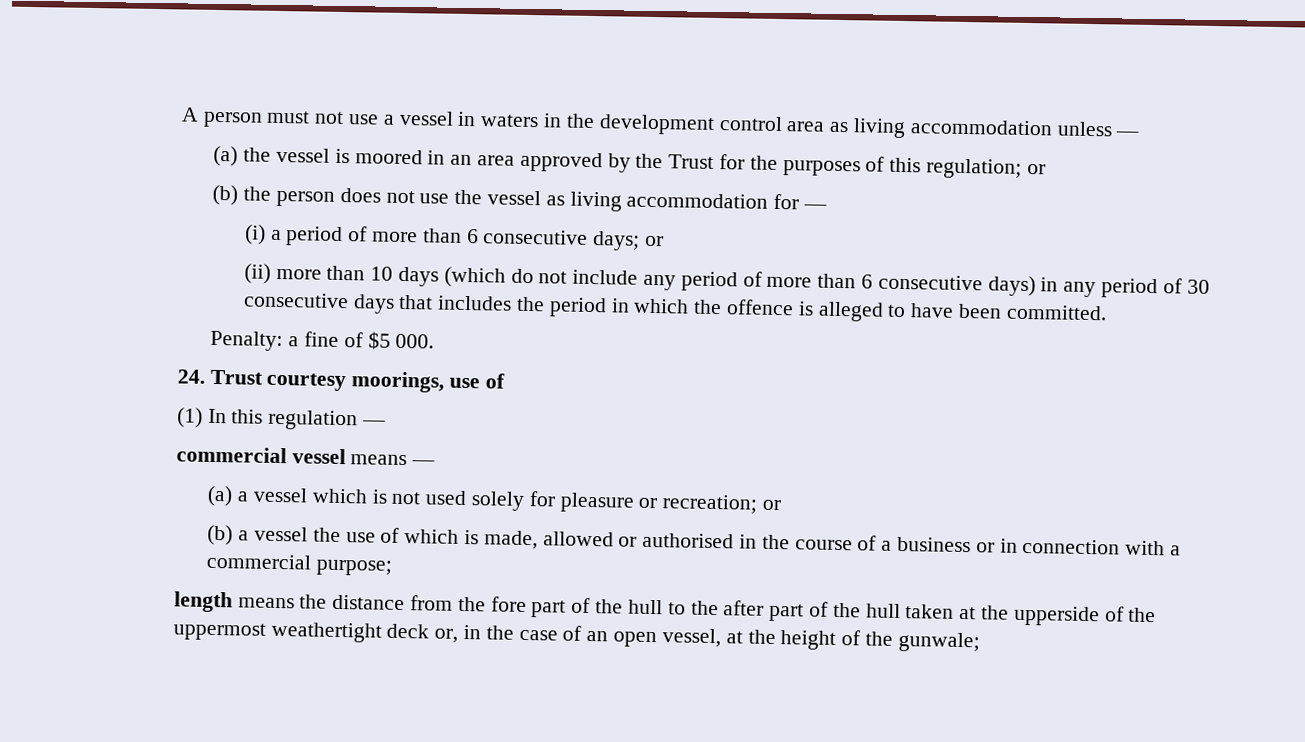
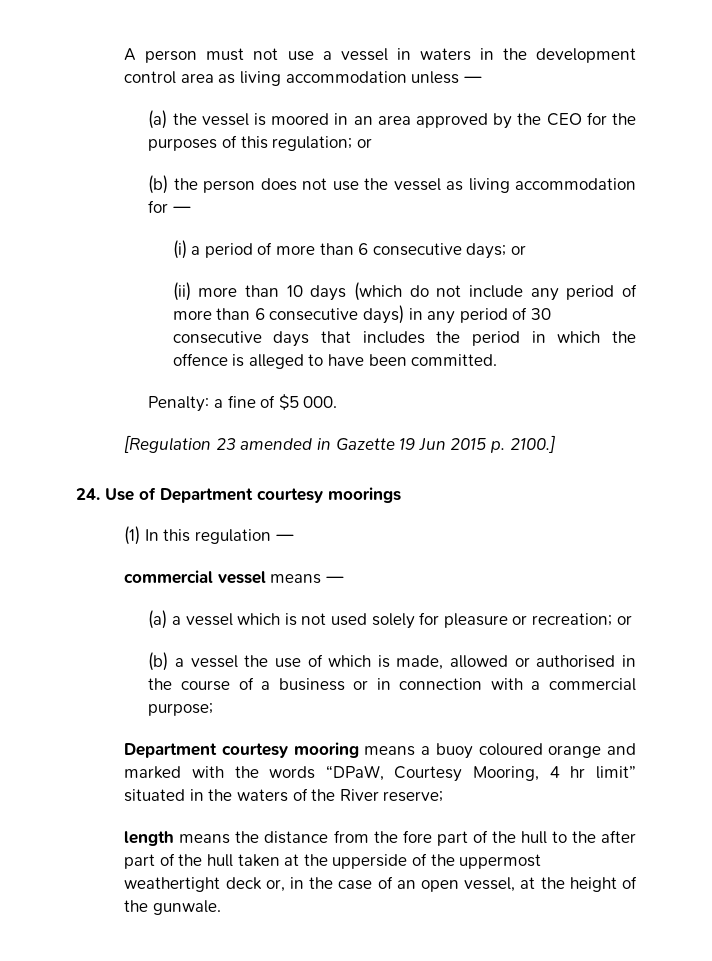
[668,154,715,169] Trust -> [546,113,582,126] CEO
[176,369,505,393] 24. Trust courtesy moorings, use of -> [124,435,555,453] [76,487,401,503] [Regulation 23 amended in Gazette 19 Jun 2015 p. 2100.] // 24. Use of Department courtesy moorings
(393, 567) none -> [124,742,636,759] [124,765,637,782] [124,788,444,802] // Department courtesy mooring means a buoy coloured orange and marked with the words “DPaW, Courtesy Mooring, 4 hr limit” situated in the waters of the River reserve;
[897,631,980,653] gunwale; -> [152,900,221,915] gunwale.

